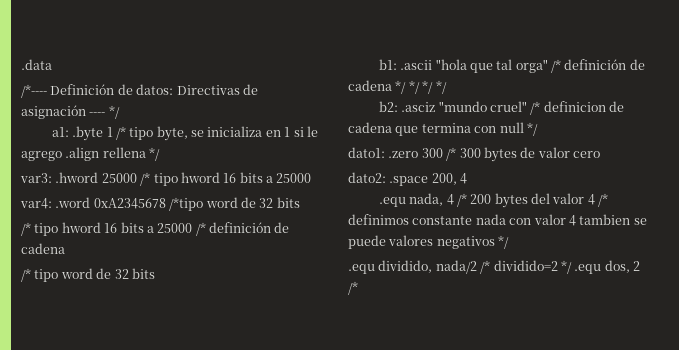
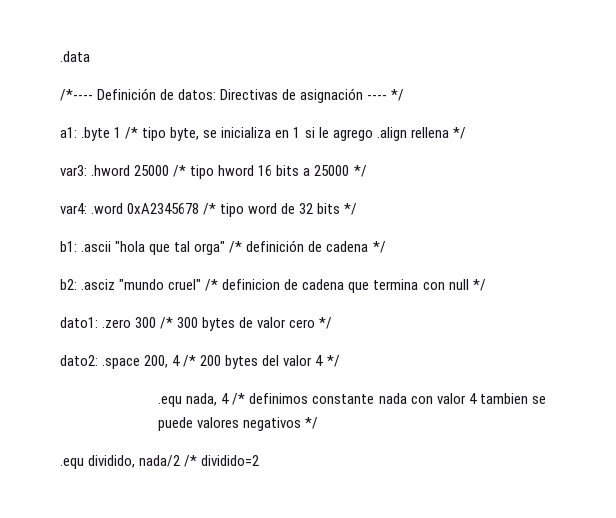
(312, 178) none -> [353,165,367,177] */
[169,197,300,211] [21,222,290,236] [21,243,65,254] /*tipo word de 32 bits // /* tipo hword 16 bits a 25000 /* definición de cadena // -> (200, 208) none
(155, 273) none -> [344,203,358,215] */
[408,80,447,94] */ */ */ -> (386, 247) none
(600, 154) none -> [319,317,333,329] */
[378,193,454,207] // .equ nada, 4 -> (181, 360) none
(595, 199) none -> [326,355,340,367] [158,393,230,407] */ // .equ nada, 4
[560,260,640,274] [348,281,358,295] */ .equ dos, 2 /* -> (260, 460) none

